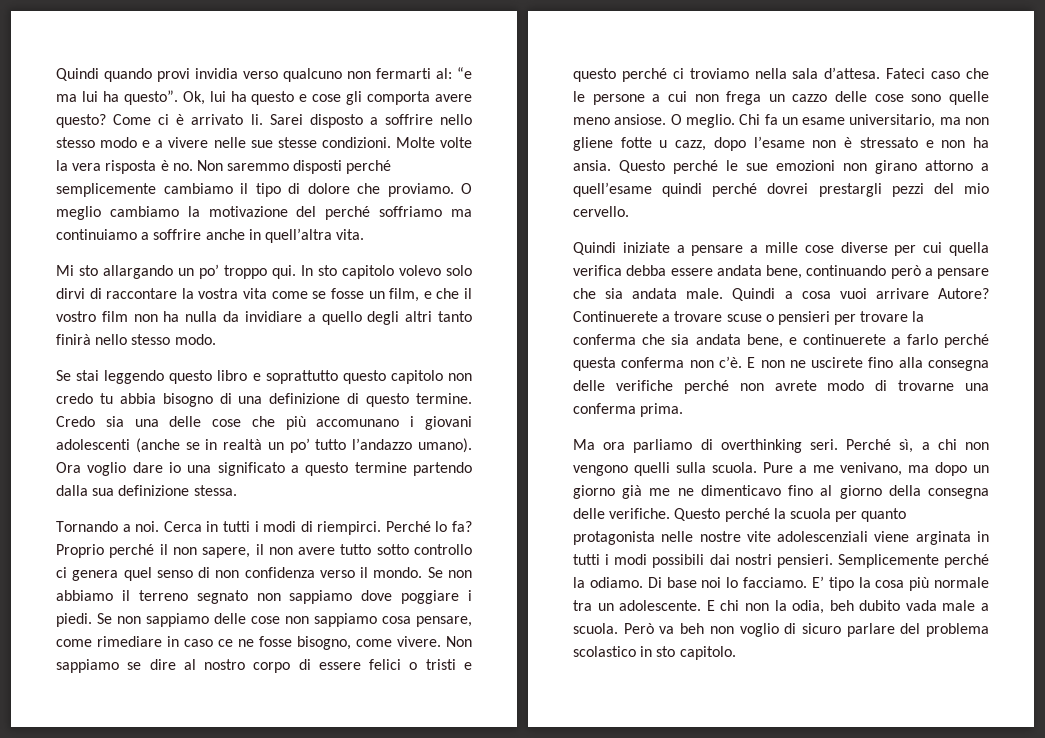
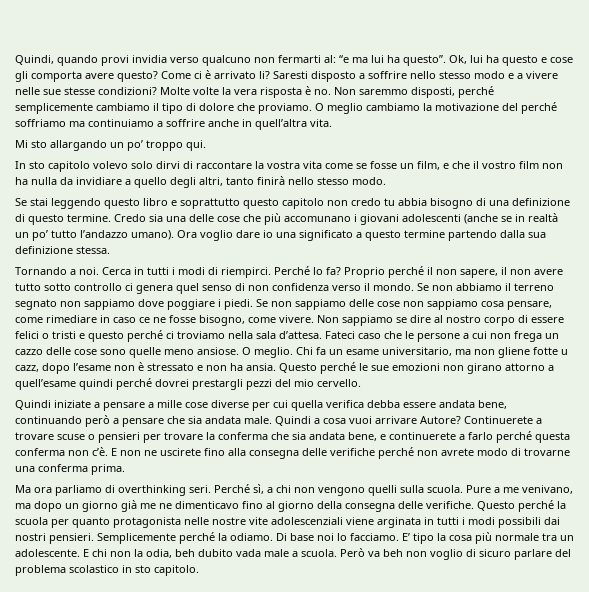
[56,68,99,81] Quindi -> [15,55,54,65] Quindi,
[250,114,303,125] li. Sarei -> [259,71,308,79] li? Saresti
[321,137,391,148] condizioni. -> [98,87,157,95] condizioni?
[293,160,343,174] disposti -> [411,87,455,98] disposti,
(296, 272) none -> (206, 145) //
[405,311,433,322] altri -> [199,177,223,186] altri,

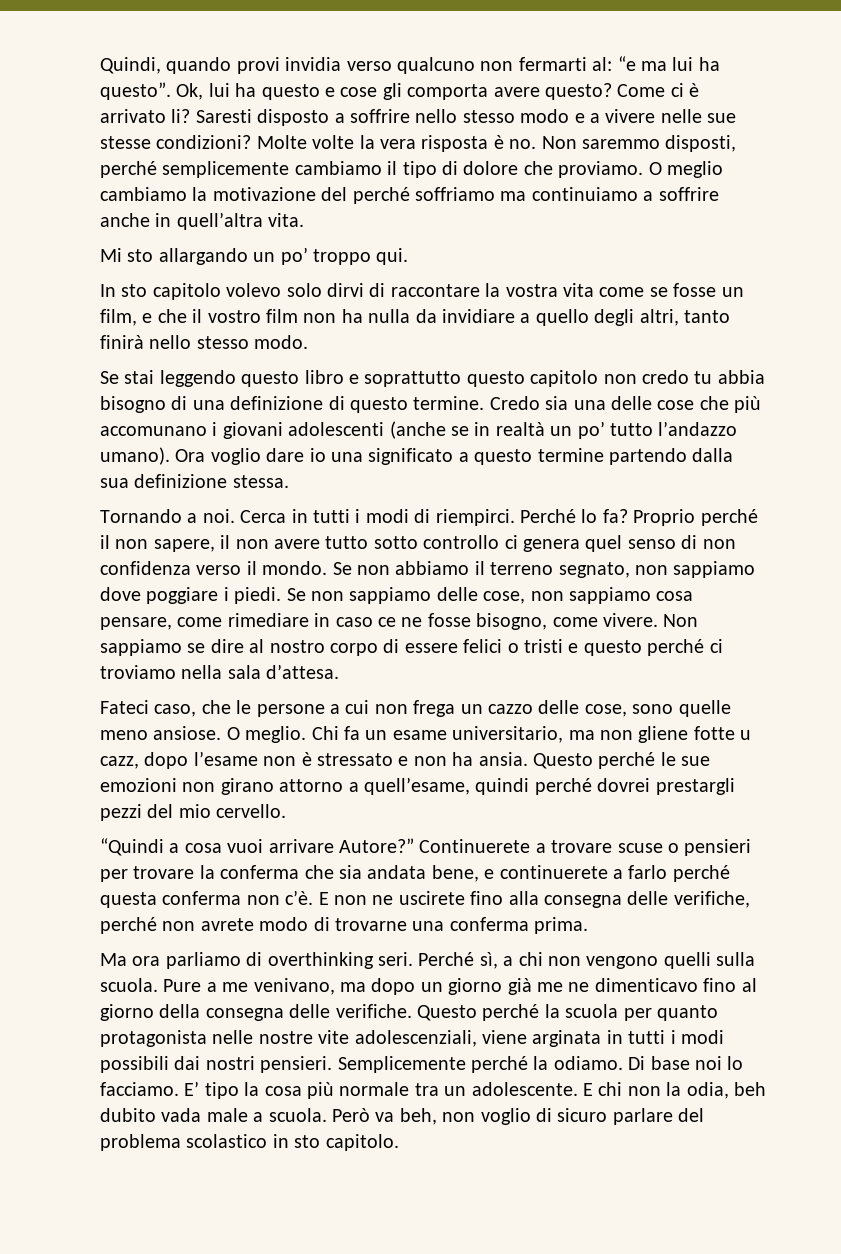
[15,299,57,310] segnato -> [558,562,630,578] segnato,
[377,301,400,307] cose -> [483,591,526,604] cose,
[325,331,381,339] Fateci caso -> [100,700,197,717] // Fateci caso,
[74,349,97,355] cose -> [584,704,627,717] cose,
[15,379,76,390] quell’esame -> [364,777,470,795] quell’esame,
[15,400,507,411] [15,415,311,427] Quindi iniziate a pensare a mille cose diverse per cui quella verifica debba essere andata bene, continuando però a pensare che sia andata male. Quindi -> [100,838,164,856] “Quindi
[420,416,461,424] Autore? -> [339,838,414,853] Autore?”
[330,448,375,456] verifiche -> [673,891,750,908] verifiche,
[271,517,343,525] adolescenziali -> [354,1030,477,1047] adolescenziali,
[383,549,403,557] beh -> [399,1108,437,1125] beh,

